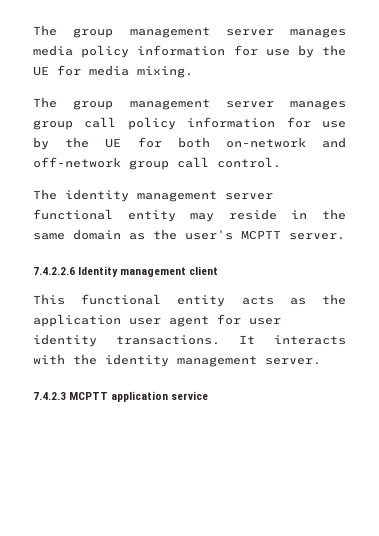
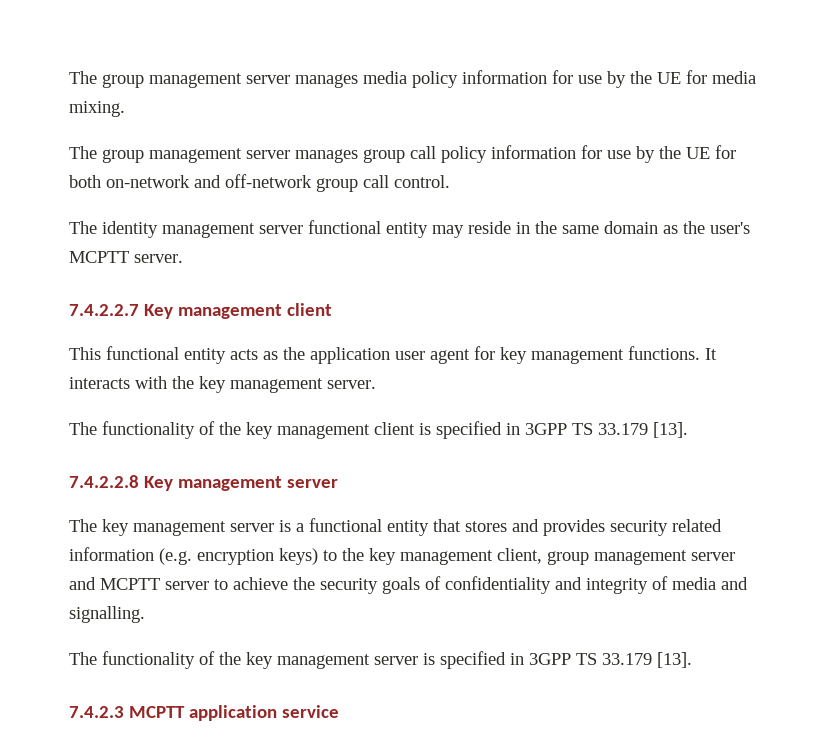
[33,266,119,277] 7.4.2.2.6 Identity -> [69,304,173,319] 7.4.2.2.7 Key
[249,318,281,325] [33,334,220,347] user identity transactions. -> [500,346,700,364] key management functions.
[105,354,169,367] identity -> [199,376,226,393] key
(321, 361) none -> [69,421,688,439] [69,475,338,491] [69,518,722,536] [69,547,735,565] [69,576,748,594] [69,606,145,623] [69,651,692,669] // The functionality of the key management client is specified in 3GPP TS 33.179 [13]. // 7.4.2.2.8 Key management server // The key management server is a functional entity that stores and provides security related information (e.g. encryption keys) to the key management client, group management server and MCPTT server to achieve the security goals of confidentiality and integrity of media and signalling. // The functionality of the key management server is specified in 3GPP TS 33.179 [13].

